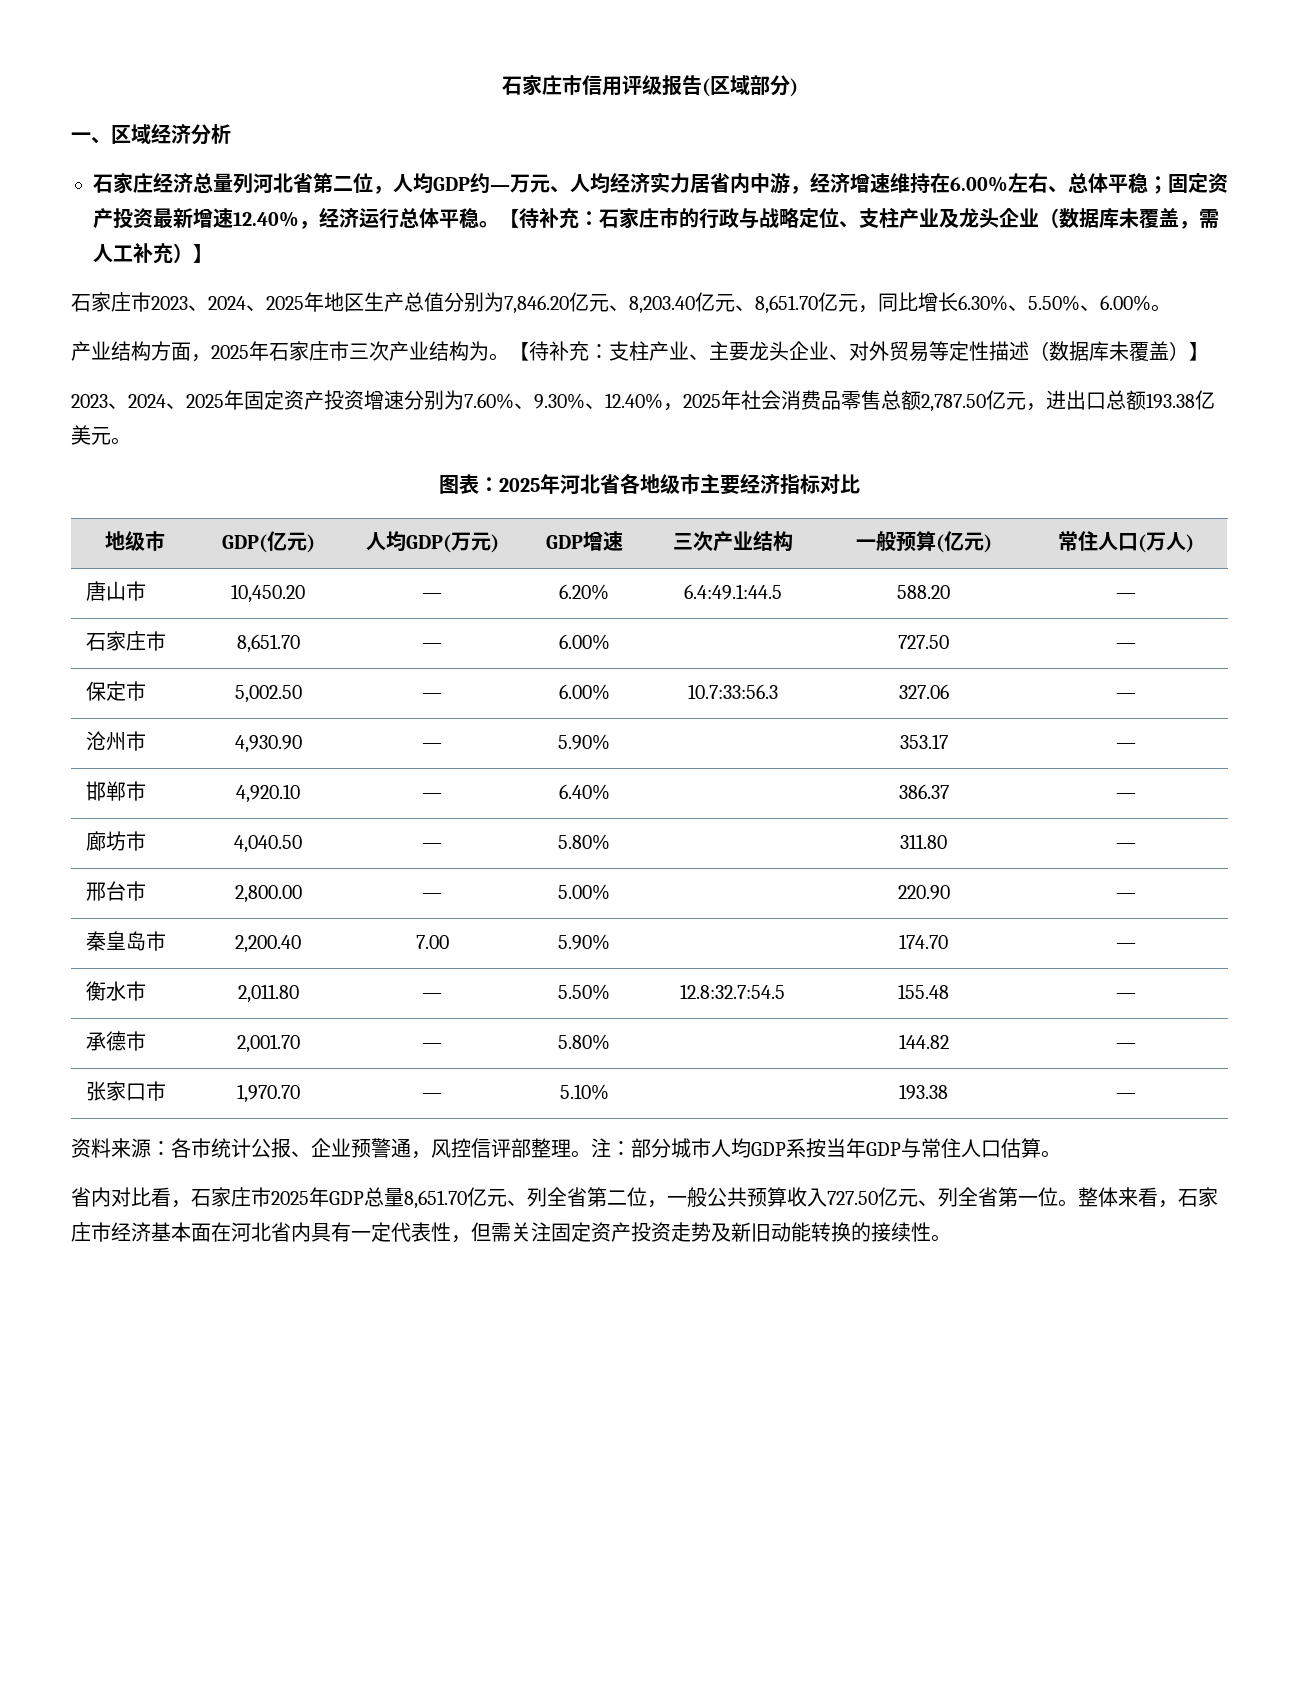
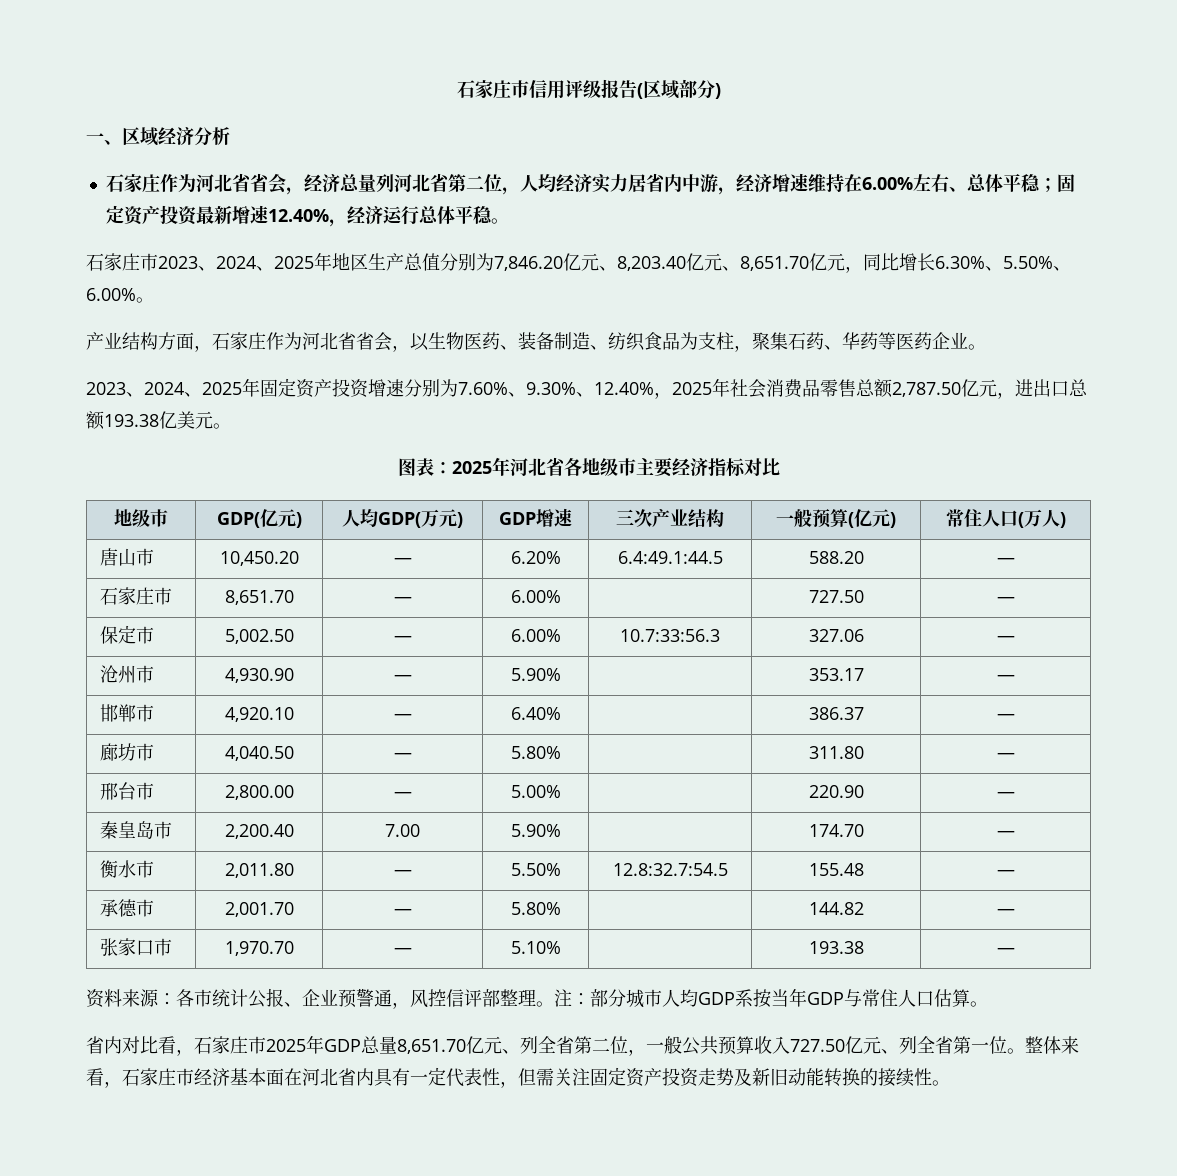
(153, 183) none -> [159,173,304,195] 作为河北省省会，
[433,173,610,194] GDP约—万元、人均 -> (556, 182) none
[499,207,1219,229] [93,243,213,264] 【待补充：石家庄市的行政与战略定位、支柱产业及龙头企业（数据库未覆盖，需人工补充）】 -> (509, 221) none
[211,341,1209,362] 2025年石家庄市三次产业结构为。【待补充：支柱产业、主要龙头企业、对外贸易等定性描述（数据库未覆盖）】 -> [212,332,986,352] 石家庄作为河北省省会，以生物医药、装备制造、纺织食品为支柱，聚集石药、华药等医药企业。

